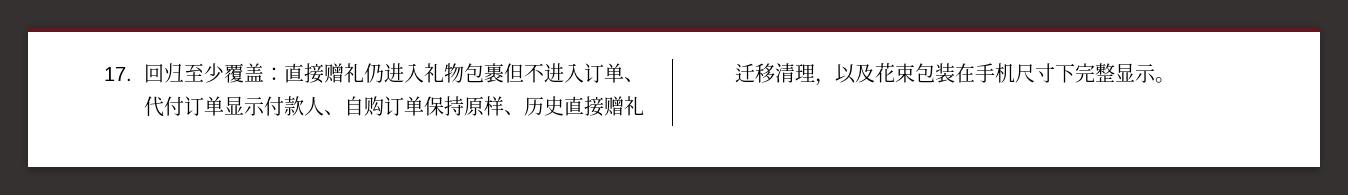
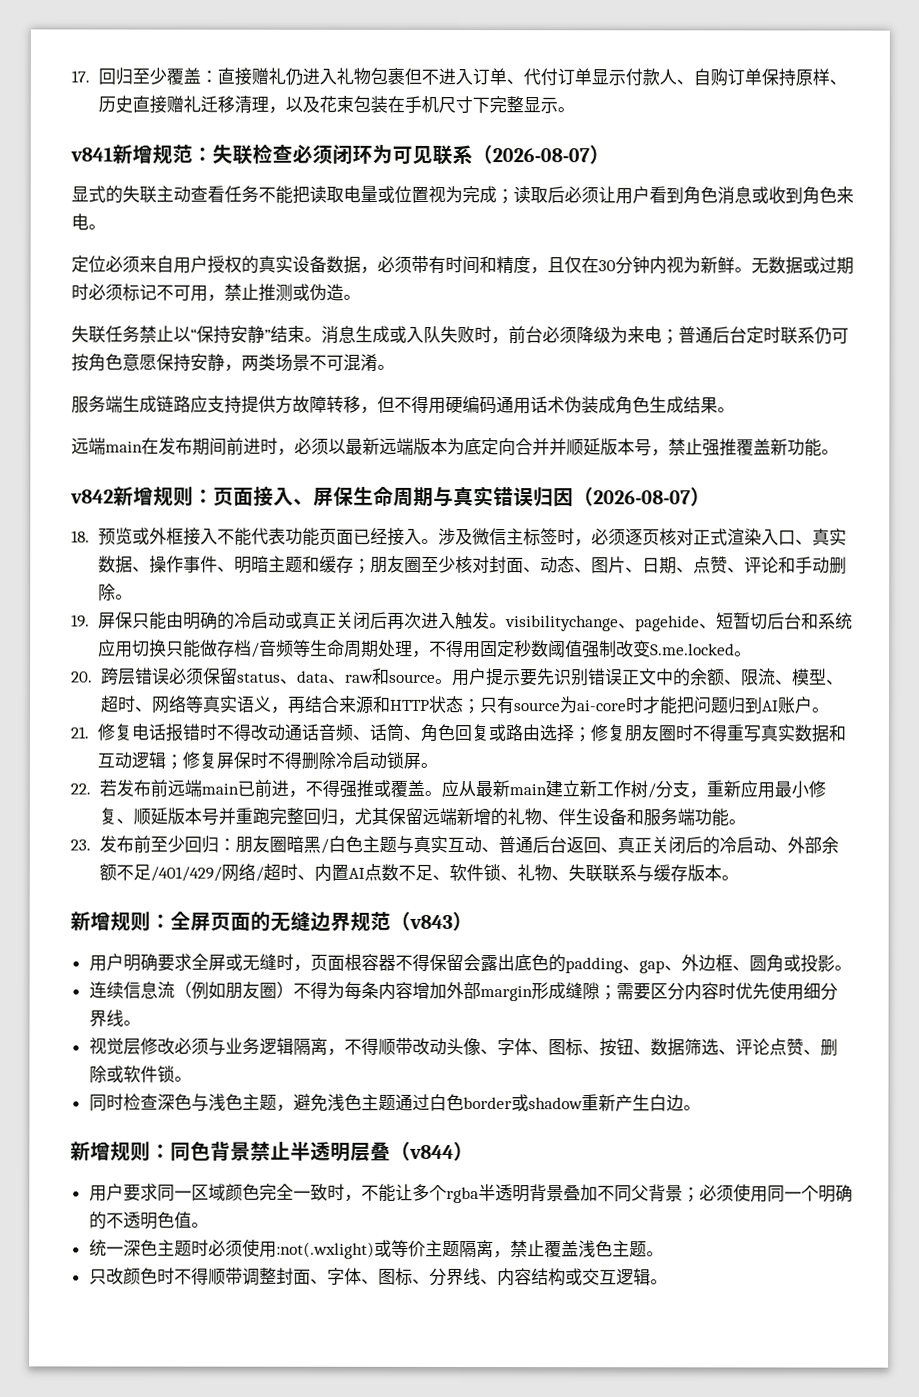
(1175, 80) none -> [70,143,610,165] [71,185,854,205] [71,213,106,231] [71,255,854,275] [71,283,361,302] [71,325,849,345] [71,353,395,372] [71,395,735,415] [71,437,839,457] [70,486,711,508] [71,527,847,547] [97,555,847,575] [97,583,133,601] [71,611,853,632] [97,639,752,659] [71,667,844,687] [99,695,829,715] [70,723,846,743] [96,751,438,770] [70,779,826,799] [98,807,746,827] [70,835,839,855] [98,863,739,883] [70,911,473,932] [88,953,852,974] [88,981,838,1002] [88,1009,141,1027] [88,1037,838,1057] [88,1065,192,1083] [88,1093,701,1112] [70,1141,474,1162] [88,1183,853,1204] [88,1211,209,1230] [88,1238,664,1259] [88,1267,668,1287] // v841新增规范：失联检查必须闭环为可见联系（2026-08-07） // 显式的失联主动查看任务不能把读取电量或位置视为完成；读取后必须让用户看到角色消息或收到角色来电。 // 定位必须来自用户授权的真实设备数据，必须带有时间和精度，且仅在30分钟内视为新鲜。无数据或过期时必须标记不可用，禁止推测或伪造。 // 失联任务禁止以“保持安静”结束。消息生成或入队失败时，前台必须降级为来电；普通后台定时联系仍可按角色意愿保持安静，两类场景不可混淆。 // 服务端生成链路应支持提供方故障转移，但不得用硬编码通用话术伪装成角色生成结果。 // 远端main在发布期间前进时，必须以最新远端版本为底定向合并并顺延版本号，禁止强推覆盖新功能。 // v842新增规则：页面接入、屏保生命周期与真实错误归因（2026-08-07） // 18.预览或外框接入不能代表功能页面已经接入。涉及微信主标签时，必须逐页核对正式渲染入口、真实数据、操作事件、明暗主题和缓存；朋友圈至少核对封面、动态、图片、日期、点赞、评论和手动删除。 // 19.屏保只能由明确的冷启动或真正关闭后再次进入触发。visibilitychange、pagehide、短暂切后台和系统应用切换只能做存档/音频等生命周期处理，不得用固定秒数阈值强制改变S.me.locked。 // 20.跨层错误必须保留status、data、raw和source。用户提示要先识别错误正文中的余额、限流、模型、超时、网络等真实语义，再结合来源和HTTP状态；只有source为ai-core时才能把问题归到AI账户。 // 21.修复电话报错时不得改动通话音频、话筒、角色回复或路由选择；修复朋友圈时不得重写真实数据和互动逻辑；修复屏保时不得删除冷启动锁屏。 // 22.若发布前远端main已前进，不得强推或覆盖。应从最新main建立新工作树/分支，重新应用最小修复、顺延版本号并重跑完整回归，尤其保留远端新增的礼物、伴生设备和服务端功能。 // 23.发布前至少回归：朋友圈暗黑/白色主题与真实互动、普通后台返回、真正关闭后的冷启动、外部余额不足/401/429/网络/超时、内置AI点数不足、软件锁、礼物、失联联系与缓存版本。 // 新增规则：全屏页面的无缝边界规范（v843） // 用户明确要求全屏或无缝时，页面根容器不得保留会露出底色的padding、gap、外边框、圆角或投影。 // 连续信息流（例如朋友圈）不得为每条内容增加外部margin形成缝隙；需要区分内容时优先使用细分界线。 // 视觉层修改必须与业务逻辑隔离，不得顺带改动头像、字体、图标、按钮、数据筛选、评论点赞、删除或软件锁。 // 同时检查深色与浅色主题，避免浅色主题通过白色border或shadow重新产生白边。 // 新增规则：同色背景禁止半透明层叠（v844） // 用户要求同一区域颜色完全一致时，不能让多个rgba半透明背景叠加不同父背景；必须使用同一个明确的不透明色值。 // 统一深色主题时必须使用:not(.wxlight)或等价主题隔离，禁止覆盖浅色主题。 // 只改颜色时不得顺带调整封面、字体、图标、分界线、内容结构或交互逻辑。

